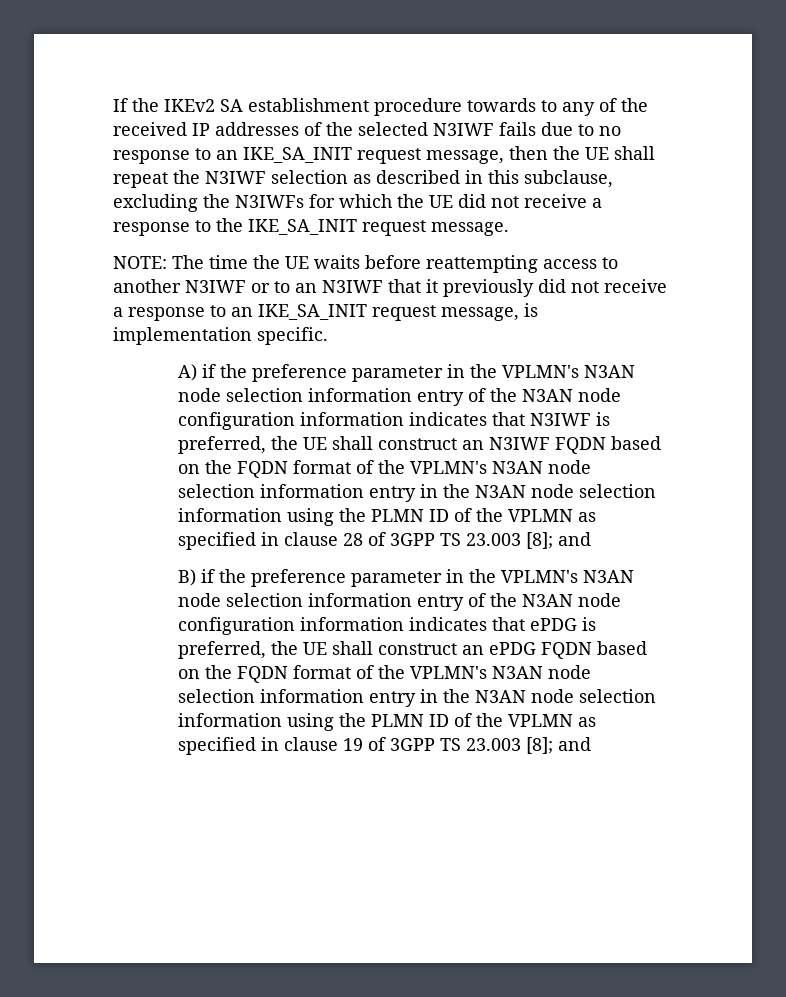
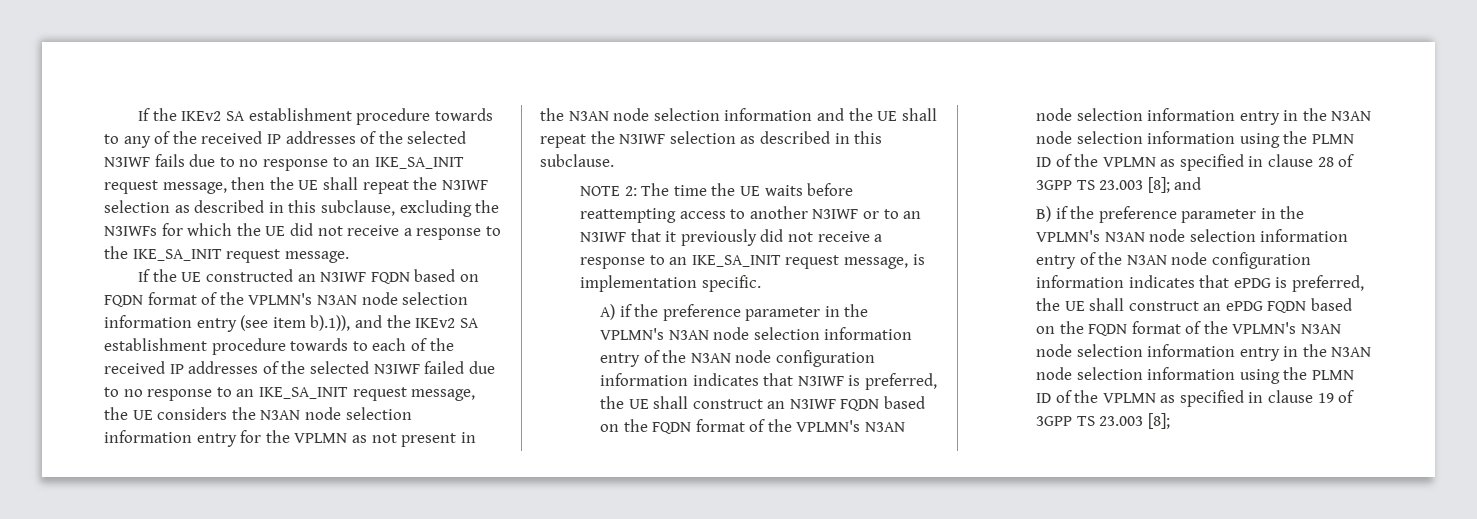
[113,256,167,269] NOTE: -> [138,269,480,284] [104,292,469,307] [104,315,479,332] [104,338,454,355] [104,361,495,374] [104,387,476,401] [104,407,412,420] [104,430,476,447] [540,108,937,121] [540,131,883,148] [540,154,614,167] [579,186,637,196] If the UE constructed an N3IWF FQDN based on FQDN format of the VPLMN's N3AN node selection information entry (see item b).1)), and the IKEv2 SA establishment procedure towards to each of the received IP addresses of the selected N3IWF failed due to no response to an IKE_SA_INIT request message, the UE considers the N3AN node selection information entry for the VPLMN as not present in the N3AN node selection information and the UE shall repeat the N3IWF selection as described in this subclause. // NOTE 2:
[558,737,592,751] and -> (1170, 421) none

